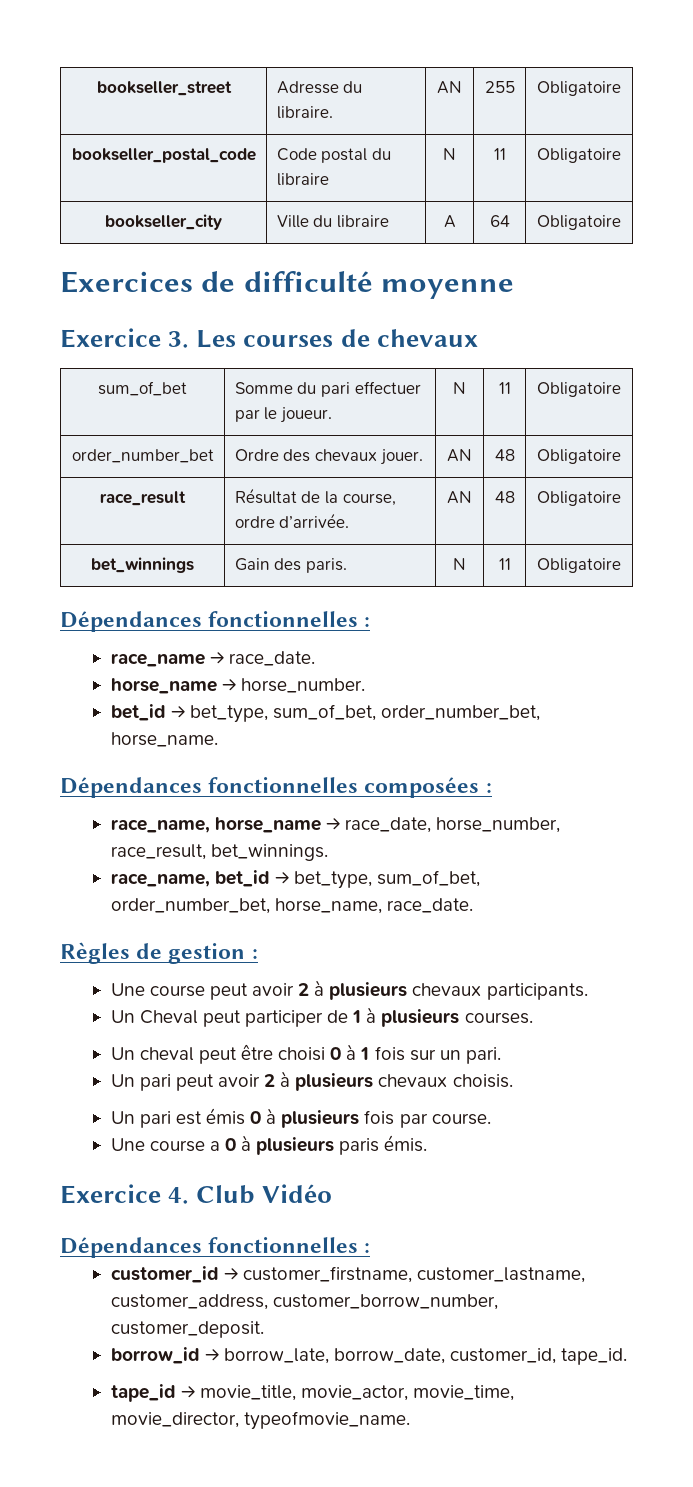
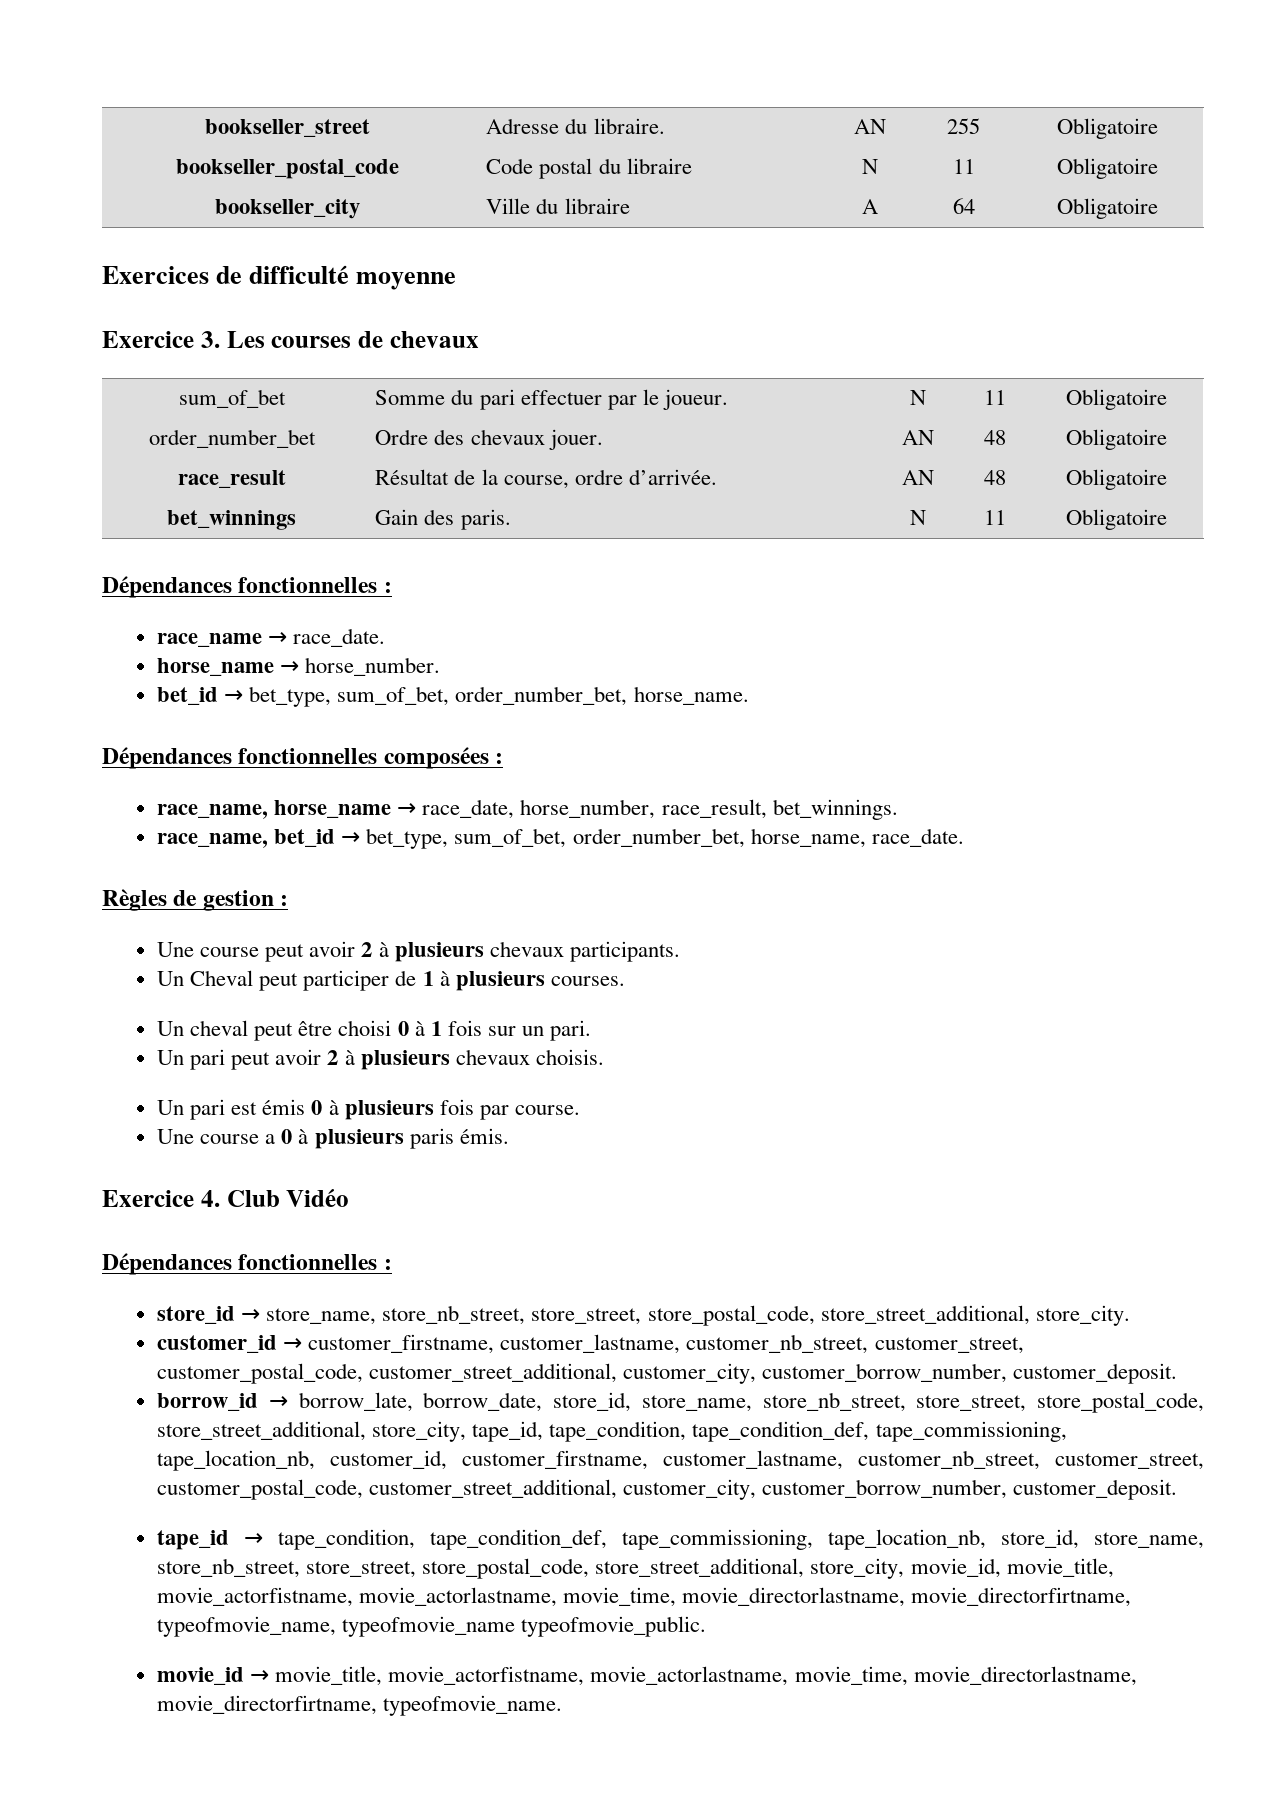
(371, 1248) none -> [157,1305,1130,1326] // store_id → store_name, store_nb_street, store_street, store_postal_code, store_street_additional, store_city.
[110,1294,268,1310] customer_address, -> [686,1334,1024,1354] [157,1363,757,1384] customer_nb_street, customer_street, customer_postal_code, customer_street_additional, customer_city,
[450,1348,628,1365] [110,1384,515,1402] [110,1412,239,1428] customer_id, tape_id. // tape_id → movie_title, movie_actor, movie_time, movie_director, -> [553,1392,1204,1413] [157,1421,1067,1442] [157,1450,1204,1471] [157,1479,1178,1500] [157,1529,1204,1550] [157,1558,1114,1579] [157,1587,1132,1607] [157,1616,707,1637] [157,1666,1137,1686] [157,1695,378,1715] store_id, store_name, store_nb_street, store_street, store_postal_code, store_street_additional, store_city, tape_id, tape_condition, tape_condition_def, tape_commissioning, tape_location_nb, customer_id, customer_firstname, customer_lastname, customer_nb_street, customer_street, customer_postal_code, customer_street_additional, customer_city, customer_borrow_number, customer_deposit. // tape_id → tape_condition, tape_condition_def, tape_commissioning, tape_location_nb, store_id, store_name, store_nb_street, store_street, store_postal_code, store_street_additional, store_city, movie_id, movie_title, movie_actorfistname, movie_actorlastname, movie_time, movie_directorlastname, movie_directorfirtname, typeofmovie_name, typeofmovie_name typeofmovie_public. // movie_id → movie_title, movie_actorfistname, movie_actorlastname, movie_time, movie_directorlastname, movie_directorfirtname,

